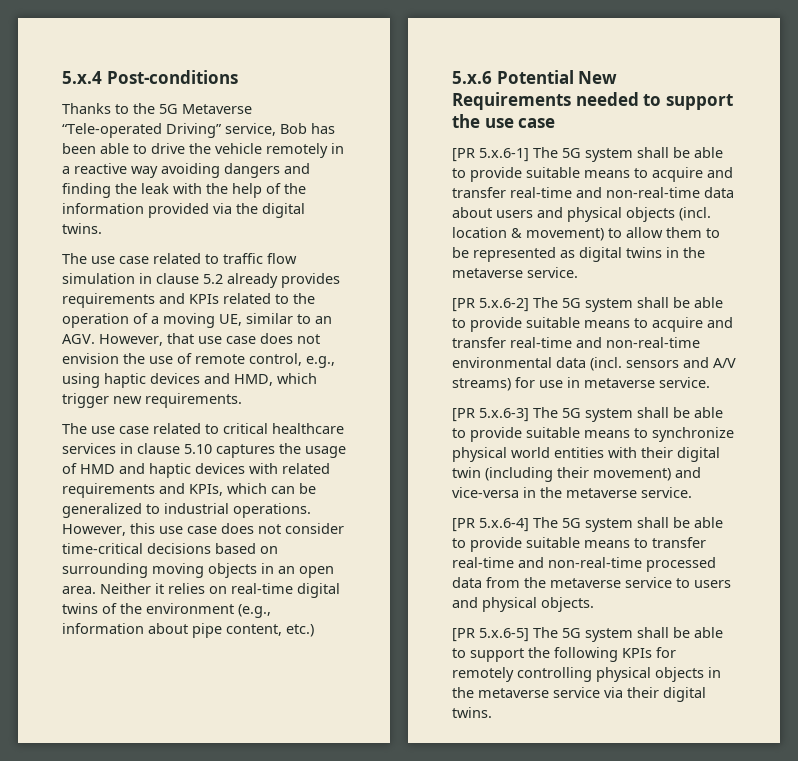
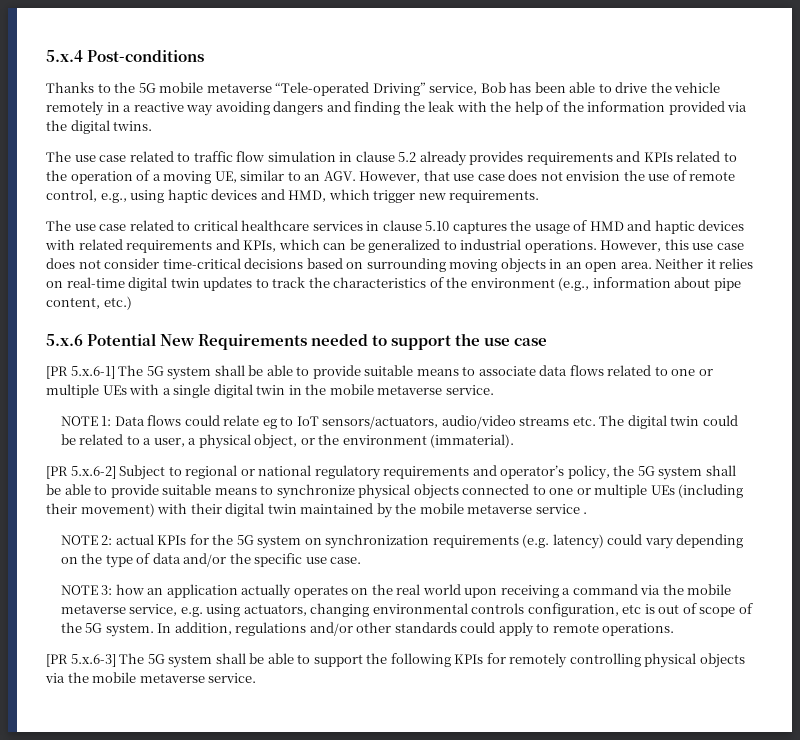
[182,104,252,114] Metaverse -> [159,82,272,93] mobile metaverse
[62,603,98,614] twins -> [170,277,427,291] twin updates to track the characteristics
[652,167,733,182] [452,187,734,198] [452,207,711,222] [452,227,720,241] [452,247,705,262] [452,267,578,278] [452,297,723,312] [452,317,733,332] [452,337,700,348] [452,357,736,371] [452,377,710,391] [452,407,558,422] acquire and transfer real-time and non-real-time data about users and physical objects (incl. location & movement) to allow them to be represented as digital twins in the metaverse service. // [PR 5.x.6-2] The 5G system shall be able to provide suitable means to acquire and transfer real-time and non-real-time environmental data (incl. sensors and A/V streams) for use in metaverse service. // [PR 5.x.6-3] The -> [478,365,713,376] [46,384,494,398] [60,415,738,429] [60,434,515,449] [46,465,635,480] associate data flows related to one or multiple UEs with a single digital twin in the mobile metaverse service. // NOTE 1: Data flows could relate eg to IoT sensors/actuators, audio/video streams etc. The digital twin could be related to a user, a physical object, or the environment (immaterial). // [PR 5.x.6-2] Subject to regional or national regulatory requirements and operator’s policy, the
[511,447,720,462] [452,467,701,482] [452,487,692,498] [452,517,723,532] [452,537,706,552] [452,557,716,572] [452,577,731,588] [452,597,594,612] [452,628,529,642] world entities with their digital twin (including their movement) and vice-versa in the metaverse service. // [PR 5.x.6-4] The 5G system shall be able to provide suitable means to transfer real-time and non-real-time processed data from the metaverse service to users and physical objects. // [PR 5.x.6-5] -> [413,484,744,499] [46,503,588,518] [60,534,744,549] [60,553,362,568] [60,584,732,599] [60,603,753,617] [60,622,675,637] [46,654,116,667] objects connected to one or multiple UEs (including their movement) with their digital twin maintained by the mobile metaverse service . // NOTE 2: actual KPIs for the 5G system on synchronization requirements (e.g. latency) could vary depending on the type of data and/or the specific use case. // NOTE 3: how an application actually operates on the real world upon receiving a command via the mobile metaverse service, e.g. using actuators, changing environmental controls configuration, etc is out of scope of the 5G system. In addition, regulations and/or other standards could apply to remote operations. // [PR 5.x.6-3]
[708,667,721,678] [452,687,706,702] [452,707,492,718] in the metaverse service via their digital twins. -> [45,672,257,683] via the mobile metaverse service.

